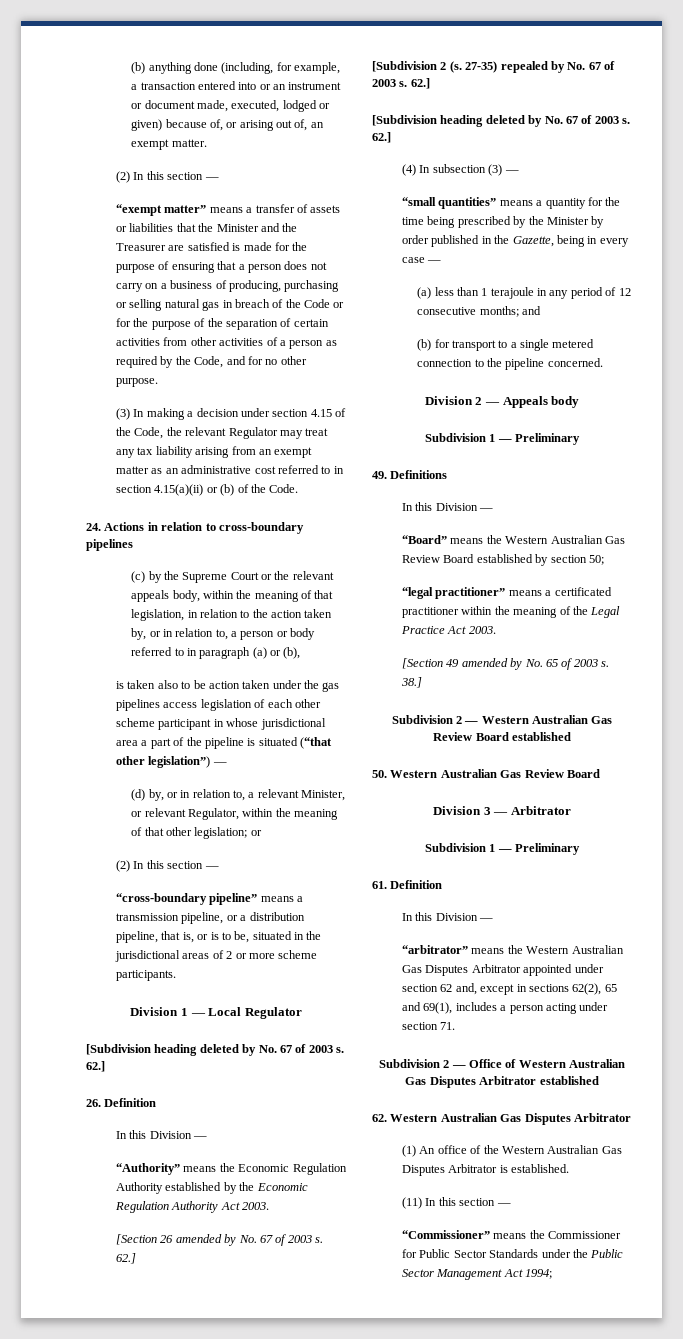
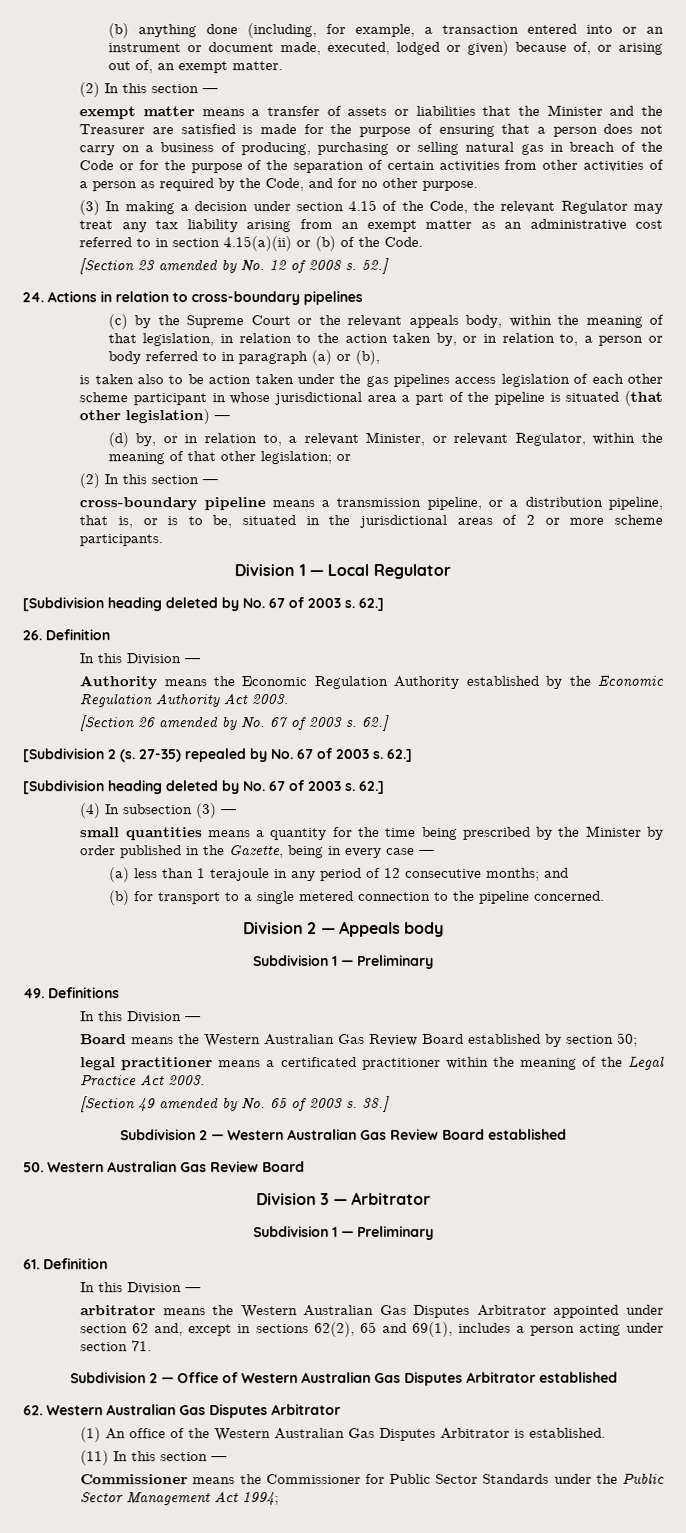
[116,204,207,216] “exempt matter” -> [79,106,195,120] exempt matter
(299, 488) none -> [79,257,390,275] // [Section 23 amended by No. 12 of 2008 s. 52.]
[300,737,333,749] [116,756,211,768] (“that other legislation”) -> [623,390,663,406] [79,409,211,425] (that other legislation)
[116,893,258,905] “cross-boundary pipeline” -> [79,497,266,511] cross-boundary pipeline
[116,1163,181,1175] “Authority” -> [79,675,158,690] Authority
[402,197,497,209] “small quantities” -> [80,827,203,841] small quantities
[402,535,448,544] “Board” -> [80,1034,128,1045] Board
[402,587,506,599] “legal practitioner” -> [80,1057,214,1071] legal practitioner
[402,945,469,954] “arbitrator” -> [80,1305,157,1316] arbitrator
[402,1230,491,1239] “Commissioner” -> [80,1474,189,1485] Commissioner

